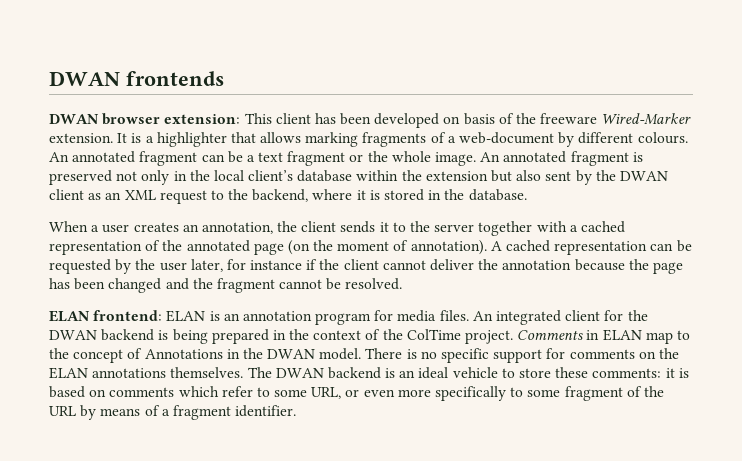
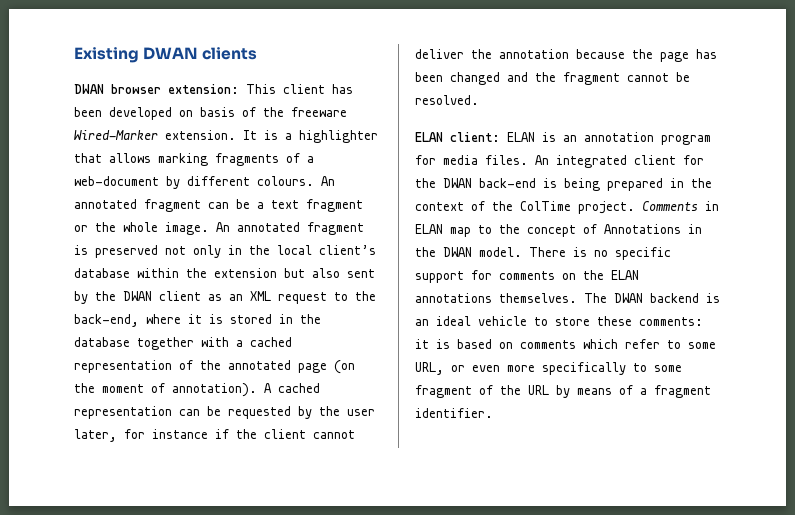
[49,71,224,86] DWAN frontends -> [74,47,258,63] Existing DWAN clients
[252,189,309,202] backend, -> [74,314,139,327] back-end,
[468,189,527,201] [49,221,475,234] database. // When a user creates an annotation, the client sends it to the server -> [74,337,130,347] database
[93,310,163,321] frontend: -> [450,132,500,142] client:
[101,329,155,341] backend -> [479,178,536,188] back-end

